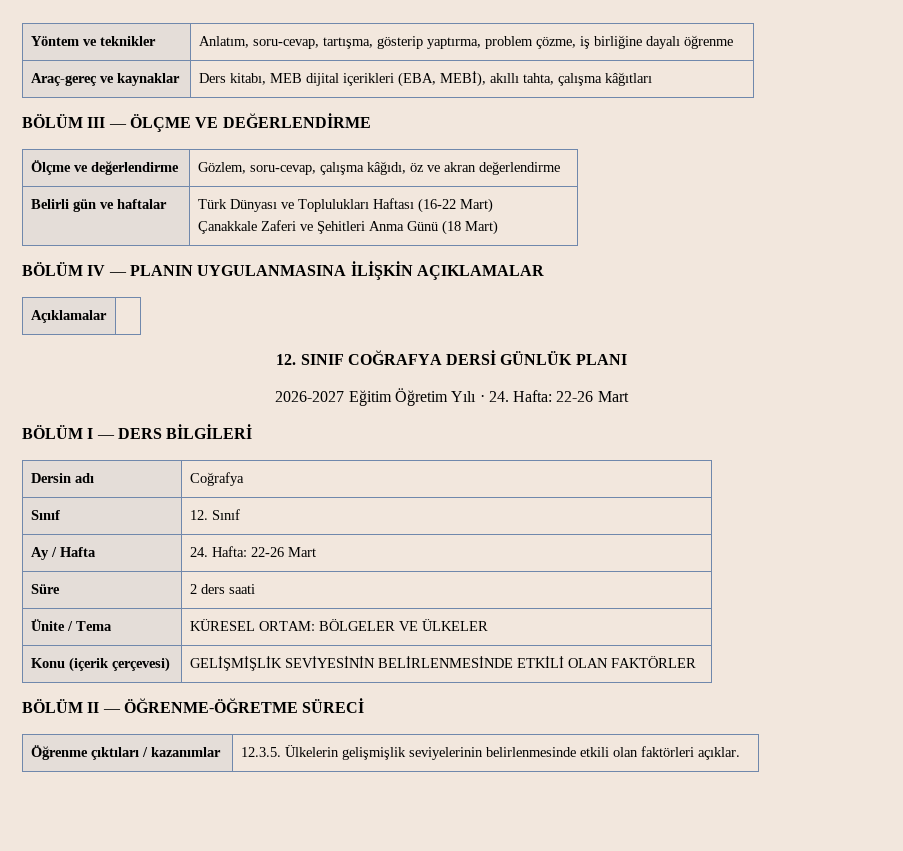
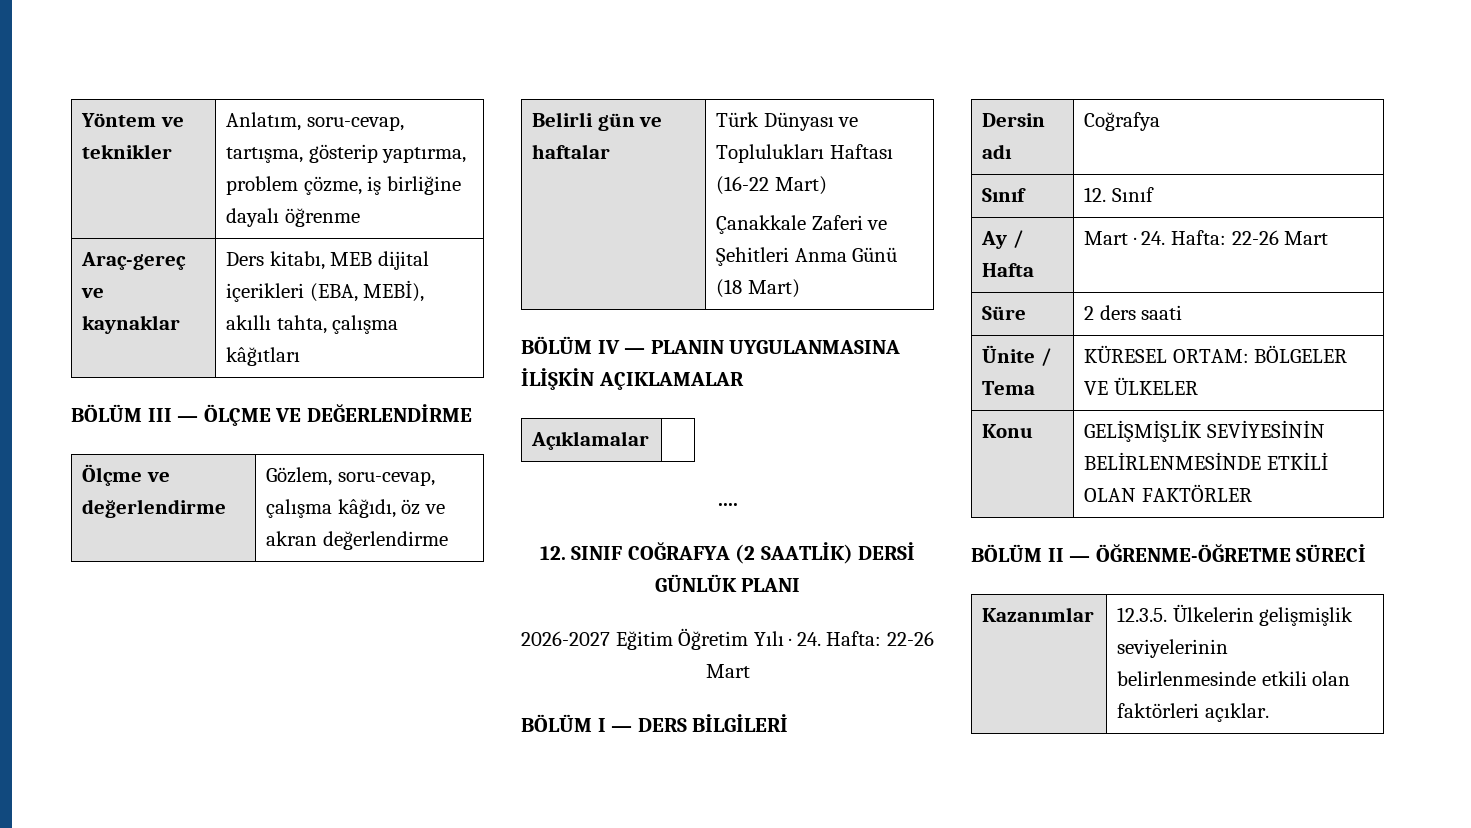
(107, 316) none -> [717,503,738,506] // ....
(442, 357) none -> [735,542,853,564] (2 SAATLİK)
(96, 552) none -> [1084,231,1137,245] Mart ·
[68,657,170,672] (içerik çerçevesi) -> (1034, 431) none
[30,745,221,760] Öğrenme çıktıları / kazanımlar -> [982,607,1095,622] Kazanımlar

